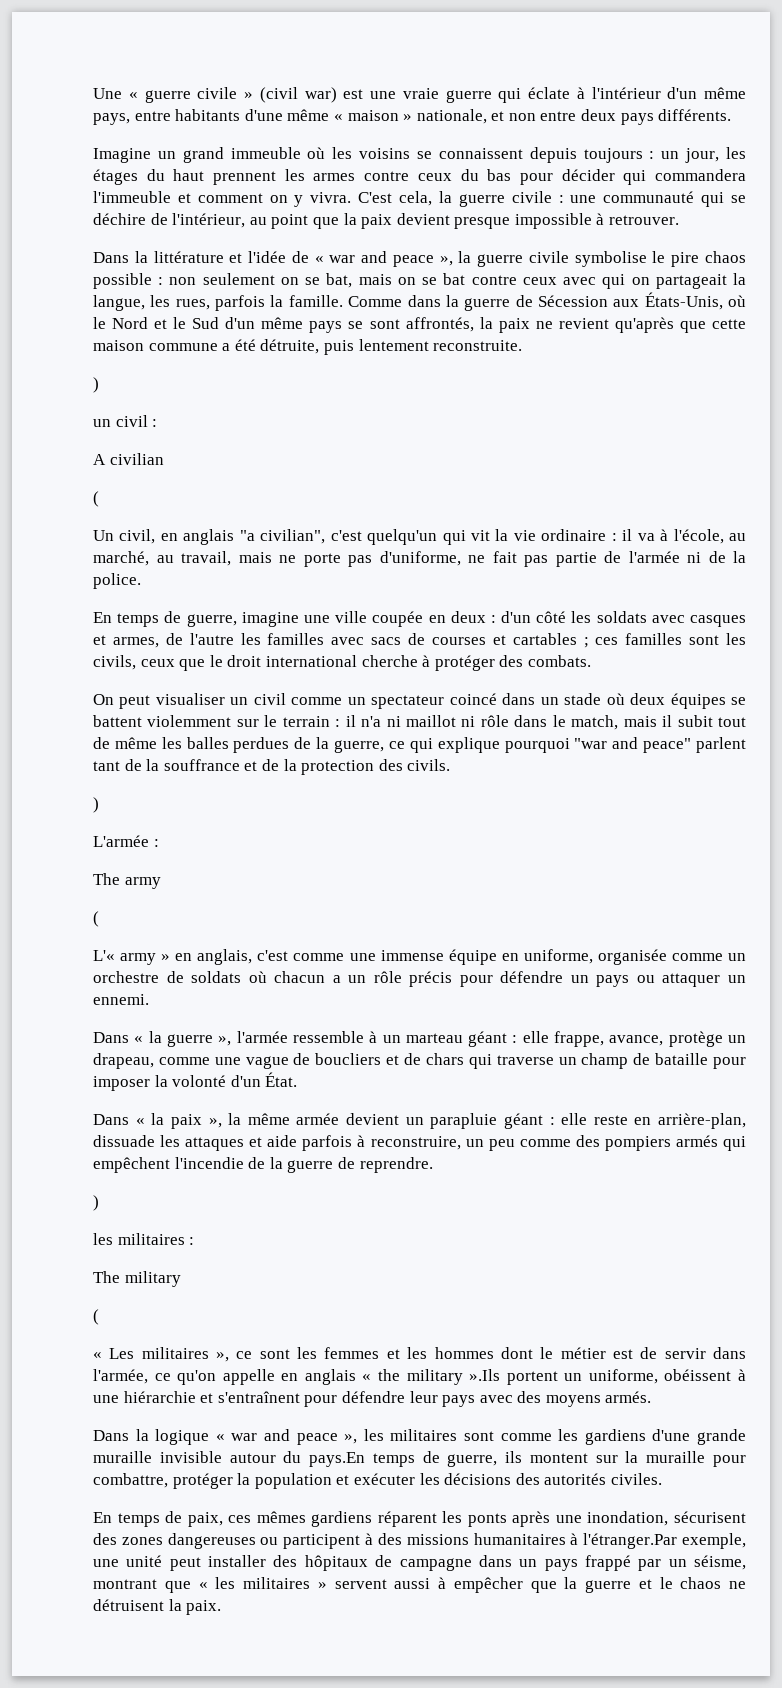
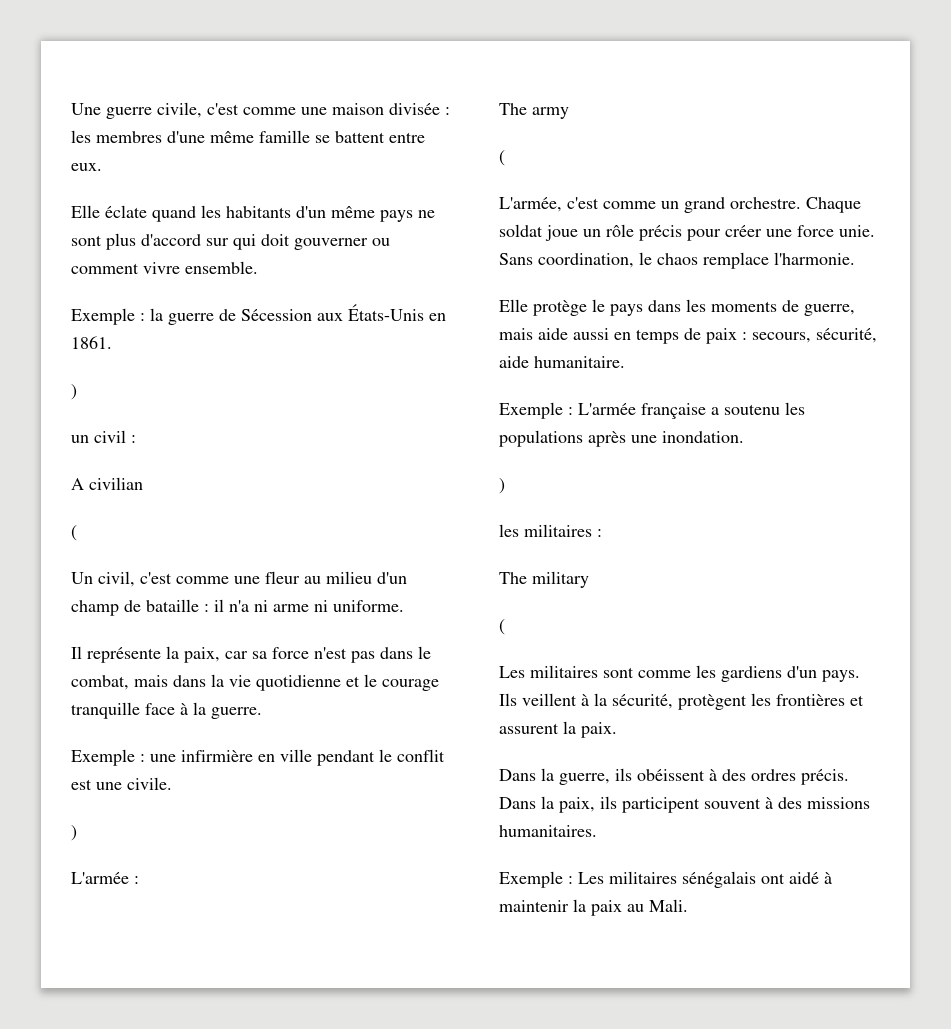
[128,87,746,103] [93,109,732,125] [93,147,746,163] [93,169,746,185] [93,191,747,207] [93,213,680,229] [93,251,746,267] [93,273,747,289] [93,295,441,311] « guerre civile » (civil war) est une vraie guerre qui éclate à l'intérieur d'un même pays, entre habitants d'une même « maison » nationale, et non entre deux pays différents. // Imagine un grand immeuble où les voisins se connaissent depuis toujours : un jour, les étages du haut prennent les armes contre ceux du bas pour décider qui commandera l'immeuble et comment on y vivra. C'est cela, la guerre civile : une communauté qui se déchire de l'intérieur, au point que la paix devient presque impossible à retrouver. // Dans la littérature et l'idée de « war and peace », la guerre civile symbolise le pire chaos possible : non seulement on se bat, mais on se bat contre ceux avec qui on partageait la langue, les rues, parfois la famille. Comme dans -> [106,102,450,119] [71,130,425,143] [71,163,102,171] [71,205,435,222] [71,233,390,250] [71,261,258,274] [71,308,145,325] guerre civile, c'est comme une maison divisée : les membres d'une même famille se battent entre eux. // Elle éclate quand les habitants d'un même pays ne sont plus d'accord sur qui doit gouverner ou comment vivre ensemble. // Exemple :
[644,292,746,310] [93,317,746,333] [93,339,523,355] États‑Unis, où le Nord et le Sud d'un même pays se sont affrontés, la paix ne revient qu'après que cette maison commune a été détruite, puis lentement reconstruite. -> [348,304,446,321] [71,336,112,349] États-Unis en 1861.
[160,529,747,545] [93,551,746,567] [93,573,141,589] [93,611,746,627] [93,633,746,648] [93,655,591,671] [93,693,746,709] [93,715,747,730] [93,737,747,753] [93,759,451,775] en anglais "a civilian", c'est quelqu'un qui vit la vie ordinaire : il va à l'école, au marché, au travail, mais ne porte pas d'uniforme, ne fait pas partie de l'armée ni de la police. // En temps de guerre, imagine une ville coupée en deux : d'un côté les soldats avec casques et armes, de l'autre les familles avec sacs de courses et cartables ; ces familles sont les civils, ceux que le droit international cherche à protéger des combats. // On peut visualiser un civil comme un spectateur coincé dans un stade où deux équipes se battent violemment sur le terrain : il n'a ni maillot ni rôle dans le match, mais il subit tout de même les balles perdues de la guerre, ce qui explique pourquoi "war and peace" parlent tant de la souffrance et de la protection des civils. -> [140,571,407,584] [71,599,404,616] [71,646,431,663] [71,674,439,691] [71,702,262,719] [71,749,445,766] [71,777,172,790] c'est comme une fleur au milieu d'un champ de bataille : il n'a ni arme ni uniforme. // Il représente la paix, car sa force n'est pas dans le combat, mais dans la vie quotidienne et le courage tranquille face à la guerre. // Exemple : une infirmière en ville pendant le conflit est une civile.
[93,949,746,965] [93,971,746,987] [93,994,149,1005] [93,1031,746,1047] [93,1053,747,1069] [93,1072,298,1091] [93,1113,746,1129] [93,1135,746,1151] [93,1157,433,1173] L'« army » en anglais, c'est comme une immense équipe en uniforme, organisée comme un orchestre de soldats où chacun a un rôle précis pour défendre un pays ou attaquer un ennemi. // Dans « la guerre », l'armée ressemble à un marteau géant : elle frappe, avance, protège un drapeau, comme une vague de boucliers et de chars qui traverse un champ de bataille pour imposer la volonté d'un État. // Dans « la paix », la même armée devient un parapluie géant : elle reste en arrière-plan, dissuade les attaques et aide parfois à reconstruire, un peu comme des pompiers armés qui empêchent l'incendie de la guerre de reprendre. -> [499,197,861,213] [499,224,875,241] [499,252,855,269] [499,299,855,316] [499,328,877,344] [499,356,625,368] [499,402,805,419] [499,430,744,447] L'armée, c'est comme un grand orchestre. Chaque soldat joue un rôle précis pour créer une force unie. Sans coordination, le chaos remplace l'harmonie. // Elle protège le pays dans les moments de guerre, mais aide aussi en temps de paix : secours, sécurité, aide humanitaire. // Exemple : L'armée française a soutenu les populations après une inondation.
[93,1347,747,1362] [93,1369,746,1385] [93,1391,652,1407] [93,1429,747,1445] [93,1451,746,1467] [93,1473,662,1489] [93,1511,747,1527] [93,1533,746,1549] [93,1555,746,1571] [93,1577,746,1593] [93,1599,222,1615] « Les militaires », ce sont les femmes et les hommes dont le métier est de servir dans l'armée, ce qu'on appelle en anglais « the military ».Ils portent un uniforme, obéissent à une hiérarchie et s'entraînent pour défendre leur pays avec des moyens armés. // Dans la logique « war and peace », les militaires sont comme les gardiens d'une grande muraille invisible autour du pays.En temps de guerre, ils montent sur la muraille pour combattre, protéger la population et exécuter les décisions des autorités civiles. // En temps de paix, ces mêmes gardiens réparent les ponts après une inondation, sécurisent des zones dangereuses ou participent à des missions humanitaires à l'étranger.Par exemple, une unité peut installer des hôpitaux de campagne dans un pays frappé par un séisme, montrant que « les militaires » servent aussi à empêcher que la guerre et le chaos ne détruisent la paix. -> [499,665,860,682] [499,693,864,710] [499,721,617,738] [499,768,849,785] [499,796,870,813] [499,825,597,837] [499,871,832,888] [499,899,688,916] Les militaires sont comme les gardiens d'un pays. Ils veillent à la sécurité, protègent les frontières et assurent la paix. // Dans la guerre, ils obéissent à des ordres précis. Dans la paix, ils participent souvent à des missions humanitaires. // Exemple : Les militaires sénégalais ont aidé à maintenir la paix au Mali.

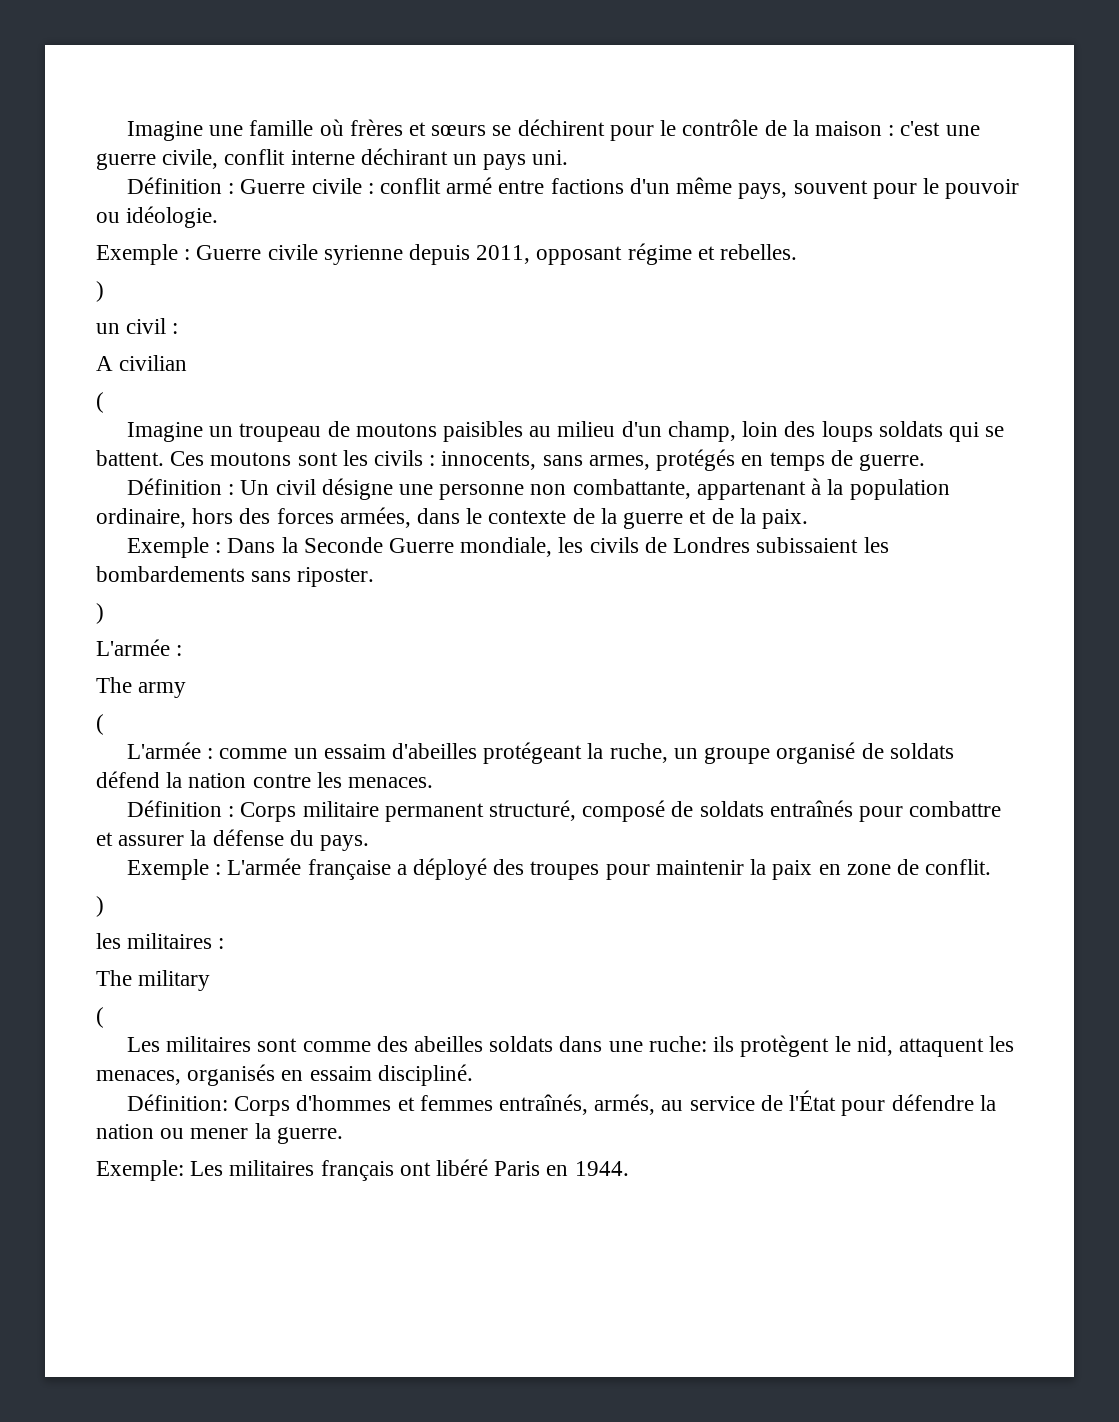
[71,102,450,119] [71,130,425,143] [71,163,102,171] [71,205,435,222] [71,233,390,250] [71,261,258,274] [71,304,446,325] [71,336,112,349] Une guerre civile, c'est comme une maison divisée : les membres d'une même famille se battent entre eux. // Elle éclate quand les habitants d'un même pays ne sont plus d'accord sur qui doit gouverner ou comment vivre ensemble. // Exemple : la guerre de Sécession aux États-Unis en 1861. -> [126,119,980,141] [96,148,569,170] [126,177,1020,199] [96,206,219,228] [96,243,798,265] Imagine une famille où frères et sœurs se déchirent pour le contrôle de la maison : c'est une guerre civile, conflit interne déchirant un pays uni. // Définition : Guerre civile : conflit armé entre factions d'un même pays, souvent pour le pouvoir ou idéologie. // Exemple : Guerre civile syrienne depuis 2011, opposant régime et rebelles.
[71,571,407,587] [71,599,404,616] [71,646,431,663] [71,674,439,691] [71,702,262,719] [71,749,445,766] [71,777,172,790] Un civil, c'est comme une fleur au milieu d'un champ de bataille : il n'a ni arme ni uniforme. // Il représente la paix, car sa force n'est pas dans le combat, mais dans la vie quotidienne et le courage tranquille face à la guerre. // Exemple : une infirmière en ville pendant le conflit est une civile. -> [126,421,1005,442] [96,449,925,471] [126,478,950,500] [96,507,808,529] [126,537,889,558] [96,566,375,587] Imagine un troupeau de moutons paisibles au milieu d'un champ, loin des loups soldats qui se battent. Ces moutons sont les civils : innocents, sans armes, protégés en temps de guerre. // Définition : Un civil désigne une personne non combattante, appartenant à la population ordinaire, hors des forces armées, dans le contexte de la guerre et de la paix. // Exemple : Dans la Seconde Guerre mondiale, les civils de Londres subissaient les bombardements sans riposter.
[499,197,861,213] [499,224,875,241] [499,252,855,269] [499,299,855,316] [499,328,877,344] [499,356,625,368] L'armée, c'est comme un grand orchestre. Chaque soldat joue un rôle précis pour créer une force unie. Sans coordination, le chaos remplace l'harmonie. // Elle protège le pays dans les moments de guerre, mais aide aussi en temps de paix : secours, sécurité, aide humanitaire. -> [126,742,954,764] [96,771,434,788] [126,800,1002,822] [96,829,370,851] L'armée : comme un essaim d'abeilles protégeant la ruche, un groupe organisé de soldats défend la nation contre les menaces. // Définition : Corps militaire permanent structuré, composé de soldats entraînés pour combattre et assurer la défense du pays.
[724,402,805,415] [499,430,744,447] soutenu les populations après une inondation. -> [413,858,992,880] déployé des troupes pour maintenir la paix en zone de conflit.
[696,665,860,682] [499,693,864,710] [499,721,617,738] [499,768,849,785] [499,796,870,813] [499,825,597,837] [499,871,832,888] [499,899,688,916] les gardiens d'un pays. Ils veillent à la sécurité, protègent les frontières et assurent la paix. // Dans la guerre, ils obéissent à des ordres précis. Dans la paix, ils participent souvent à des missions humanitaires. // Exemple : Les militaires sénégalais ont aidé à maintenir la paix au Mali. -> [376,1035,1015,1057] [96,1064,473,1086] [126,1090,996,1116] [96,1123,343,1144] [96,1159,629,1181] des abeilles soldats dans une ruche: ils protègent le nid, attaquent les menaces, organisés en essaim discipliné. // Définition: Corps d'hommes et femmes entraînés, armés, au service de l'État pour défendre la nation ou mener la guerre. // Exemple: Les militaires français ont libéré Paris en 1944.

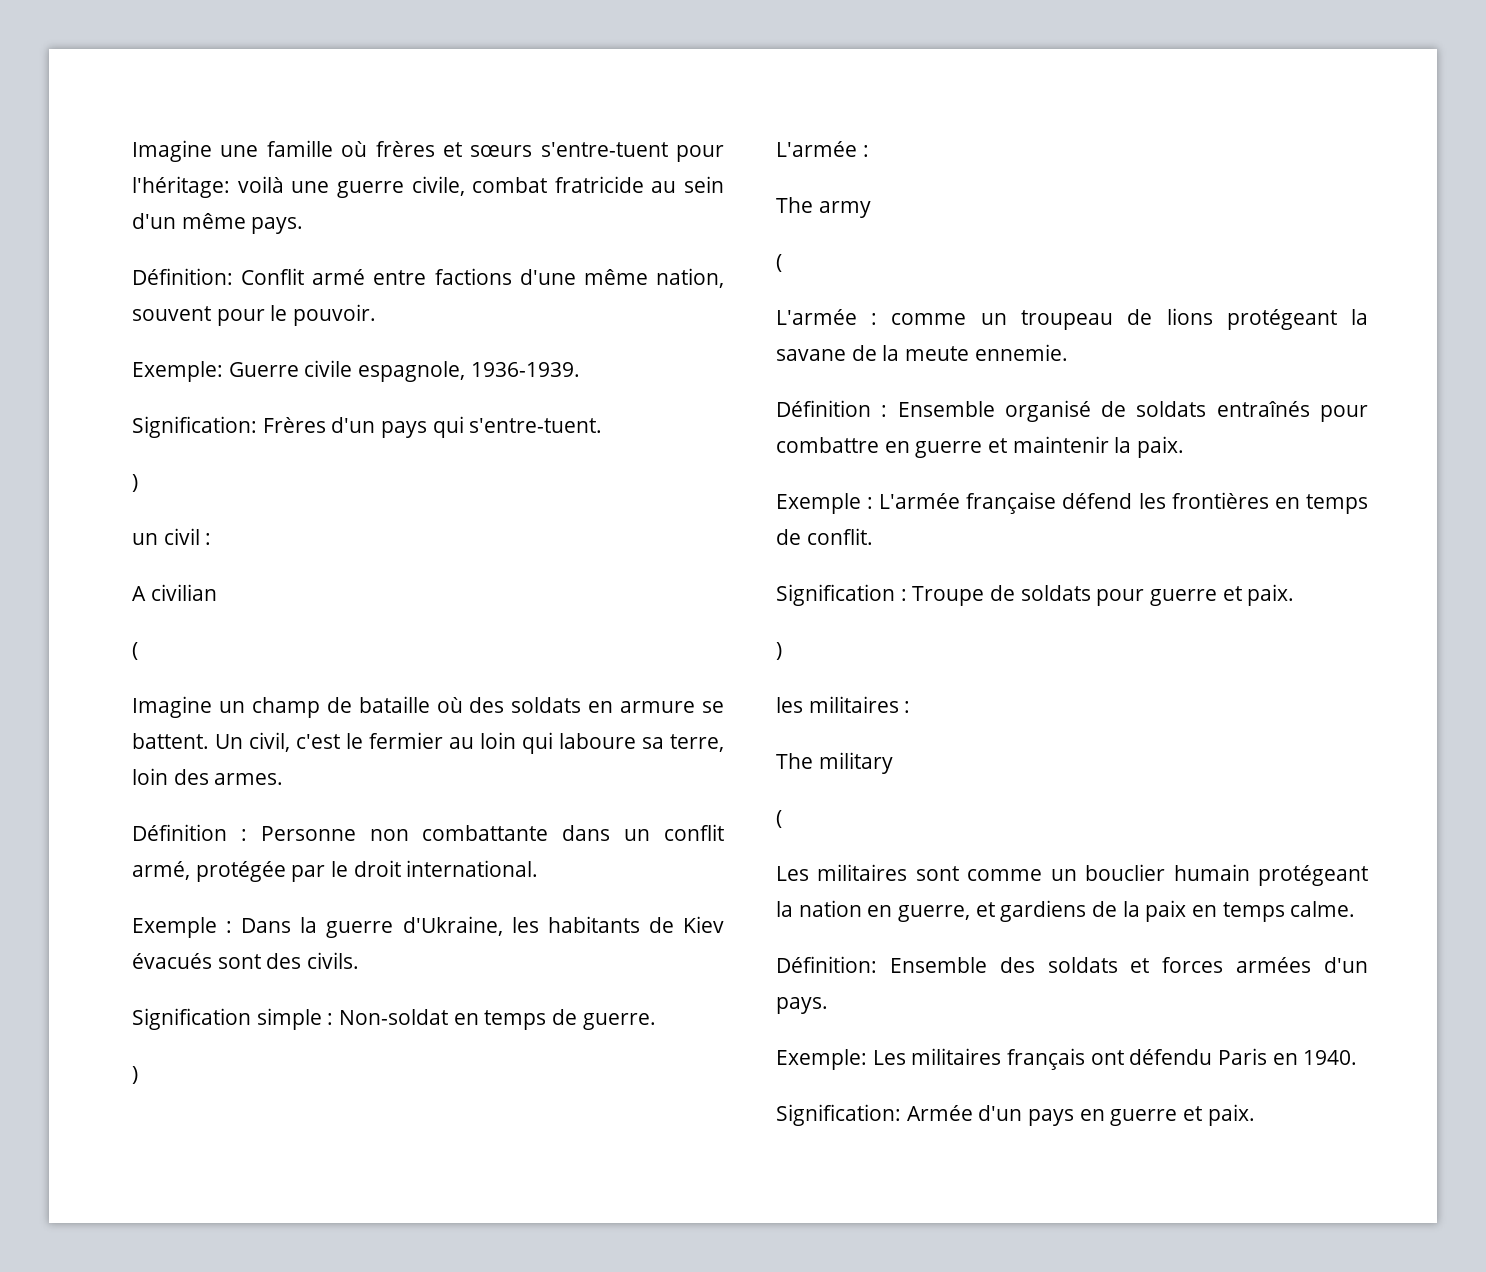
[492,119,980,141] [96,148,569,170] [126,177,1020,199] [96,206,219,228] [96,243,798,265] se déchirent pour le contrôle de la maison : c'est une guerre civile, conflit interne déchirant un pays uni. // Définition : Guerre civile : conflit armé entre factions d'un même pays, souvent pour le pouvoir ou idéologie. // Exemple : Guerre civile syrienne depuis 2011, opposant régime et rebelles. -> [540,142,724,162] [132,176,724,198] [132,213,304,234] [132,268,724,288] [132,304,377,326] [132,360,580,382] [132,416,603,438] s'entre-tuent pour l'héritage: voilà une guerre civile, combat fratricide au sein d'un même pays. // Définition: Conflit armé entre factions d'une même nation, souvent pour le pouvoir. // Exemple: Guerre civile espagnole, 1936-1939. // Signification: Frères d'un pays qui s'entre-tuent.
[239,421,1005,442] [96,449,925,471] [126,478,950,500] [96,507,808,529] [126,537,889,558] [96,566,375,587] troupeau de moutons paisibles au milieu d'un champ, loin des loups soldats qui se battent. Ces moutons sont les civils : innocents, sans armes, protégés en temps de guerre. // Définition : Un civil désigne une personne non combattante, appartenant à la population ordinaire, hors des forces armées, dans le contexte de la guerre et de la paix. // Exemple : Dans la Seconde Guerre mondiale, les civils de Londres subissaient les bombardements sans riposter. -> [251,696,724,718] [132,732,724,754] [132,768,284,785] [132,824,725,841] [132,860,539,882] [132,916,724,938] [132,952,360,969] [132,1008,656,1030] champ de bataille où des soldats en armure se battent. Un civil, c'est le fermier au loin qui laboure sa terre, loin des armes. // Définition : Personne non combattante dans un conflit armé, protégée par le droit international. // Exemple : Dans la guerre d'Ukraine, les habitants de Kiev évacués sont des civils. // Signification simple : Non-soldat en temps de guerre.
[323,742,954,764] [96,771,434,788] [126,800,666,822] essaim d'abeilles protégeant la ruche, un groupe organisé de soldats défend la nation contre les menaces. // Définition : Corps militaire permanent structuré, composé -> [1020,308,1368,330] [776,344,1068,361] [776,400,1091,422] troupeau de lions protégeant la savane de la meute ennemie. // Définition : Ensemble organisé
[96,829,370,851] [126,858,992,880] et assurer la défense du pays. // Exemple : L'armée française a déployé des troupes pour maintenir la paix en zone de conflit. -> [884,436,1185,458] [776,492,1368,514] [776,528,873,545] [776,584,1295,606] en guerre et maintenir la paix. // Exemple : L'armée française défend les frontières en temps de conflit. // Signification : Troupe de soldats pour guerre et paix.
[376,1035,1015,1057] [96,1064,473,1086] [126,1090,996,1116] [96,1123,343,1144] des abeilles soldats dans une ruche: ils protègent le nid, attaquent les menaces, organisés en essaim discipliné. // Définition: Corps d'hommes et femmes entraînés, armés, au service de l'État pour défendre la nation ou mener la guerre. -> [1050,864,1368,886] [776,900,1356,922] [776,956,1369,973] [776,997,828,1014] un bouclier humain protégeant la nation en guerre, et gardiens de la paix en temps calme. // Définition: Ensemble des soldats et forces armées d'un pays.
[436,1159,489,1176] libéré -> [1129,1049,1213,1065] défendu
[574,1161,629,1176] 1944. -> [1303,1050,1358,1065] [776,1104,1255,1126] 1940. // Signification: Armée d'un pays en guerre et paix.

